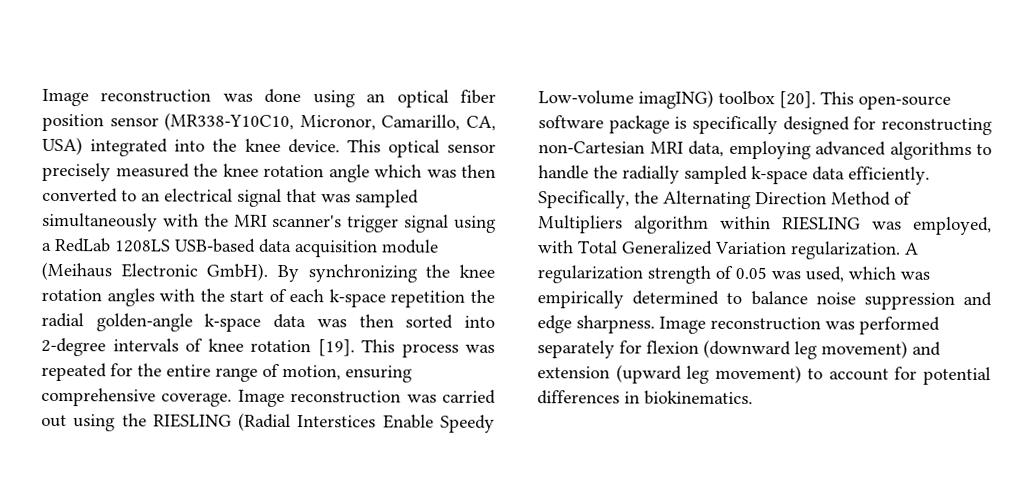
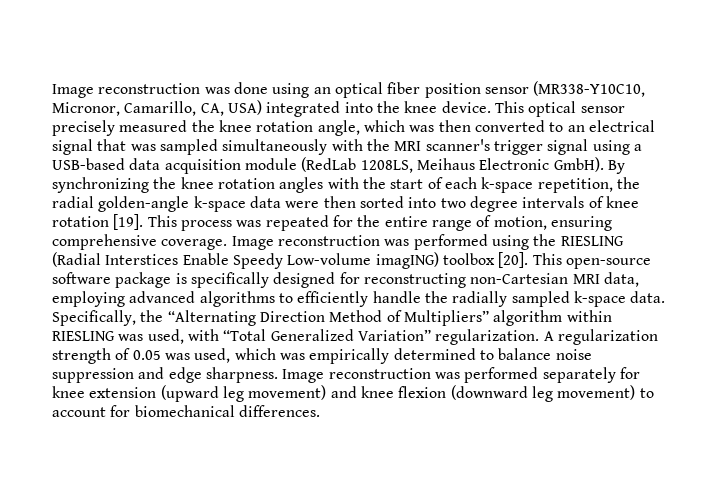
[328,164,370,183] angle -> [317,120,360,136] angle,
[54,237,171,253] RedLab 1208LS -> (642, 147) none
[41,261,112,281] (Meihaus -> [301,157,475,173] (RedLab 1208LS, Meihaus
[390,290,466,308] repetition -> [537,178,613,193] repetition,
[316,319,347,328] was -> [285,201,320,208] were
[41,337,106,357] 2-degree -> [440,196,518,212] two degree
[442,389,496,404] [41,414,67,428] carried out -> [413,234,488,250] performed
(992, 150) none -> [297,291,369,307] efficiently
[812,166,930,185] data efficiently. -> [630,291,666,303] data.
[663,190,751,210] Alternating -> [167,310,256,326] “Alternating
[538,215,623,234] Multipliers -> [403,310,489,326] Multipliers”
[913,216,992,236] [537,240,787,255] employed, with Total Generalized Variation -> [147,329,431,344] used, with “Total Generalized Variation”
[646,339,941,360] [537,364,682,384] flexion (downward leg movement) and extension (upward -> [52,385,528,402] knee extension (upward leg movement) and knee flexion (downward
[923,366,991,386] [537,390,753,406] potential differences in biokinematics. -> [134,405,320,417] biomechanical differences.

